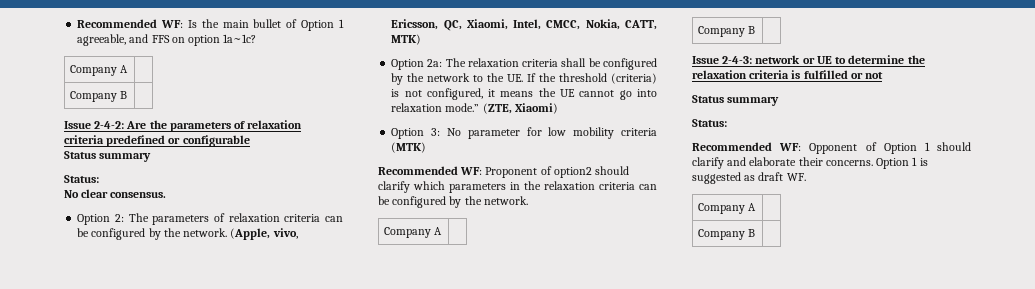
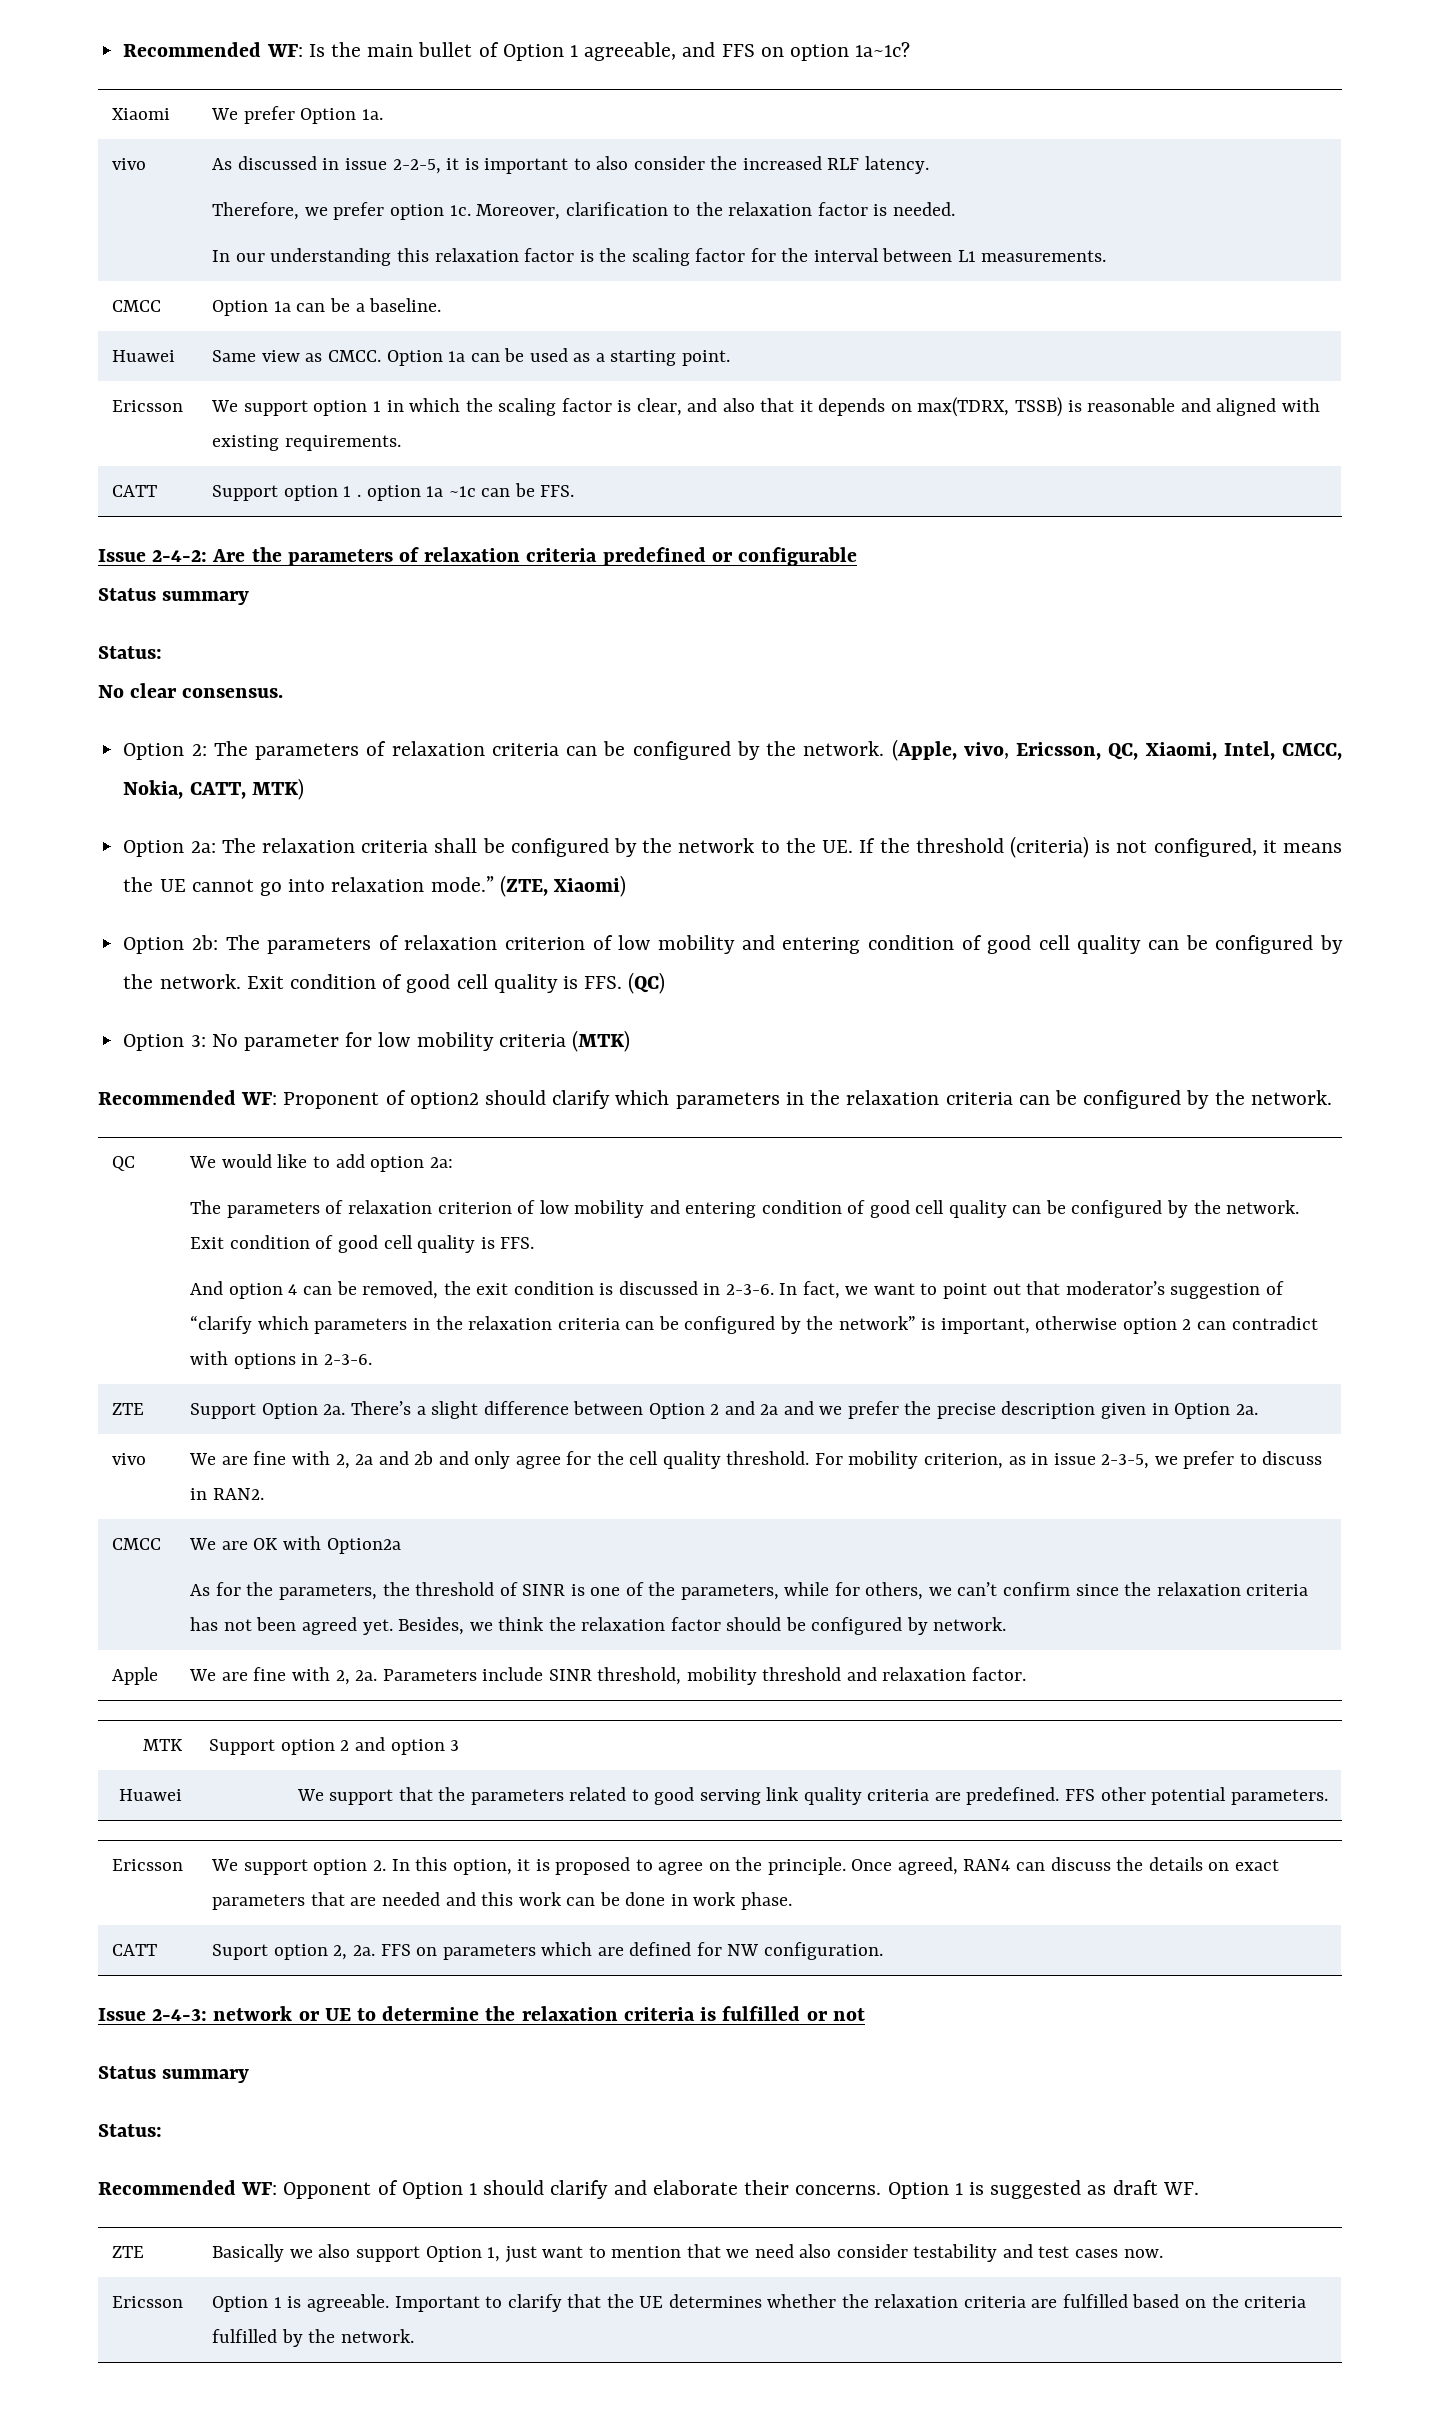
[69,65,129,76] [69,91,128,102] Company A | // Company B | -> [112,108,171,120] [211,106,383,124] [112,158,147,170] [212,156,929,174] [212,202,955,220] [212,248,1107,266] [112,300,162,312] [212,298,442,316] [112,350,176,362] [212,348,730,366] [112,400,184,412] [211,397,1320,417] [212,435,401,451] [112,485,158,497] [212,483,575,501] Xiaomi | We prefer Option 1a. // vivo | As discussed in issue 2-2-5, it is important to also consider the increased RLF latency. // Therefore, we prefer option 1c. Moreover, clarification to the relaxation factor is needed. // In our understanding this relaxation factor is the scaling factor for the interval between L1 measurements. // CMCC | Option 1a can be a baseline. // Huawei | Same view as CMCC. Option 1a can be used as a starting point. // Ericsson | We support option 1 in which the scaling factor is clear, and also that it depends on max(TDRX, TSSB) is reasonable and aligned with existing requirements. // CATT | Support option 1 . option 1a ~1c can be FFS.
(558, 108) none -> [123,935,1343,954] [123,972,666,994] // Option 2b: The parameters of relaxation criterion of low mobility and entering condition of good cell quality can be configured by the network. Exit condition of good cell quality is FFS. (QC)
[383,227,443,238] [697,26,756,37] Company A | // Company B | -> [112,1156,136,1171] [189,1154,453,1172] [190,1200,1300,1218] [190,1235,535,1253] [190,1281,1284,1299] [190,1315,1318,1334] [190,1351,372,1369] [112,1403,145,1415] [190,1401,1258,1419] [112,1453,147,1465] [189,1451,1323,1469] [190,1488,264,1500] [112,1538,162,1550] [189,1536,401,1554] [190,1582,1309,1600] [190,1617,1007,1635] [112,1667,159,1685] [189,1667,1026,1685] [142,1739,183,1751] [209,1737,460,1755] [118,1789,182,1801] [296,1787,1328,1805] [112,1859,184,1871] [211,1857,1279,1875] [212,1892,792,1910] [112,1944,158,1956] [212,1942,883,1960] QC | We would like to add option 2a: // The parameters of relaxation criterion of low mobility and entering condition of good cell quality can be configured by the network. Exit condition of good cell quality is FFS. // And option 4 can be removed, the exit condition is discussed in 2-3-6. In fact, we want to point out that moderator’s suggestion of “clarify which parameters in the relaxation criteria can be configured by the network” is important, otherwise option 2 can contradict with options in 2-3-6. // ZTE | Support Option 2a. There’s a slight difference between Option 2 and 2a and we prefer the precise description given in Option 2a. // vivo | We are fine with 2, 2a and 2b and only agree for the cell quality threshold. For mobility criterion, as in issue 2-3-5, we prefer to discuss in RAN2. // CMCC | We are OK with Option2a // As for the parameters, the threshold of SINR is one of the parameters, while for others, we can’t confirm since the relaxation criteria has not been agreed yet. Besides, we think the relaxation factor should be configured by network. // Apple | We are fine with 2, 2a. Parameters include SINR threshold, mobility threshold and relaxation factor. // MTK | Support option 2 and option 3 // Huawei | We support that the parameters related to good serving link quality criteria are predefined. FFS other potential parameters. // Ericsson | We support option 2. In this option, it is proposed to agree on the principle. Once agreed, RAN4 can discuss the details on exact parameters that are needed and this work can be done in work phase. // CATT | Suport option 2, 2a. FFS on parameters which are defined for NW configuration.
[697,203,757,214] [697,229,756,240] Company A | // Company B | -> [112,2246,145,2258] [212,2244,1163,2263] [112,2296,184,2308] [212,2294,1307,2312] [212,2329,414,2347] ZTE | Basically we also support Option 1, just want to mention that we need also consider testability and test cases now. // Ericsson | Option 1 is agreeable. Important to clarify that the UE determines whether the relaxation criteria are fulfilled based on the criteria fulfilled by the network.

